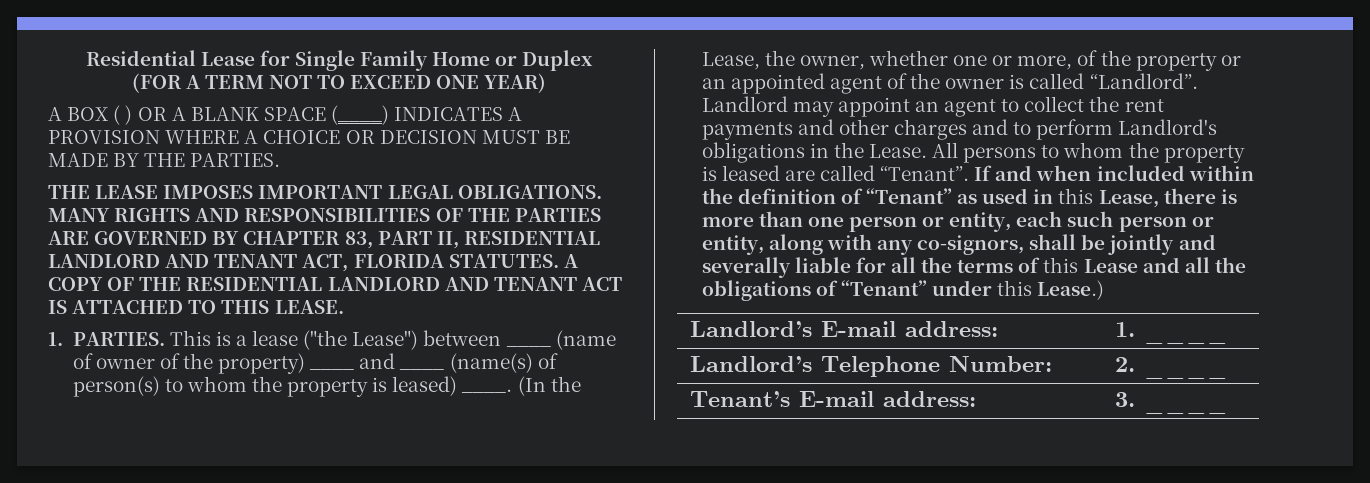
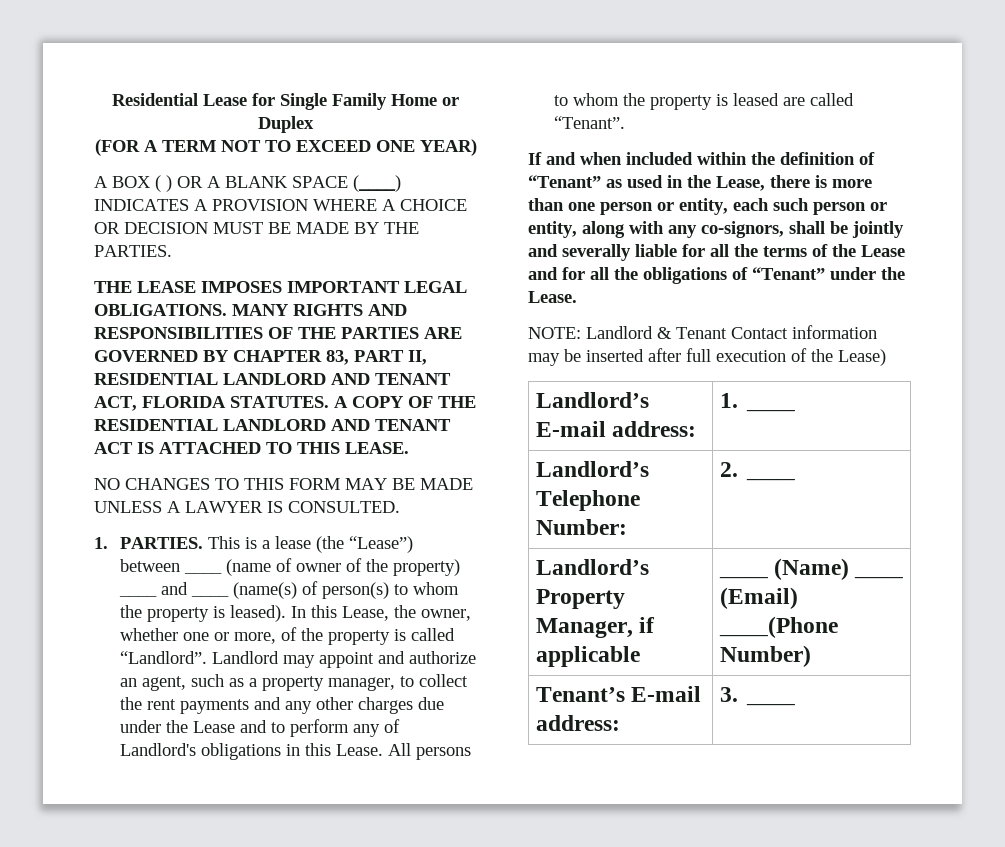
(344, 307) none -> [94,478,473,490] [94,501,400,513] // NO CHANGES TO THIS FORM MAY BE MADE UNLESS A LAWYER IS CONSULTED.
[303,330,419,350] ("the Lease") -> [316,536,414,553] (the “Lease”)
[392,376,581,396] leased) ____. (In the -> [230,605,338,622] leased). In this
[1220,55,1241,66] [701,73,1005,94] or an appointed agent of the owner -> (391, 637) none
[914,99,997,117] an agent -> [378,651,477,664] [120,674,396,691] and authorize an agent, such as a property manager,
(834, 127) none -> [285,701,313,714] any
(967, 129) none -> [418,697,445,710] [120,720,236,733] due under the Lease
(1114, 129) none -> [353,719,401,737] any of
[833,142,864,158] the -> [305,743,332,756] this
(970, 173) none -> (626, 122) //
[1058,188,1094,204] this -> [687,175,711,188] the
[1043,257,1180,273] this Lease and -> [832,244,905,257] [528,267,585,280] the Lease and for
[997,280,1105,300] this Lease.) -> [881,267,905,280] [528,291,577,303] [528,325,877,339] [528,348,886,366] the Lease. // NOTE: Landlord & Tenant Contact information may be inserted after full execution of the Lease)
(1228, 375) none -> [535,559,649,575] [535,589,625,609] [535,617,655,638] [535,646,640,667] [718,558,904,580] [719,587,798,609] [718,616,838,638] [719,645,811,667] // Landlord’s Property Manager, if applicable | ____ (Name) ____ (Email) ____(Phone Number)

